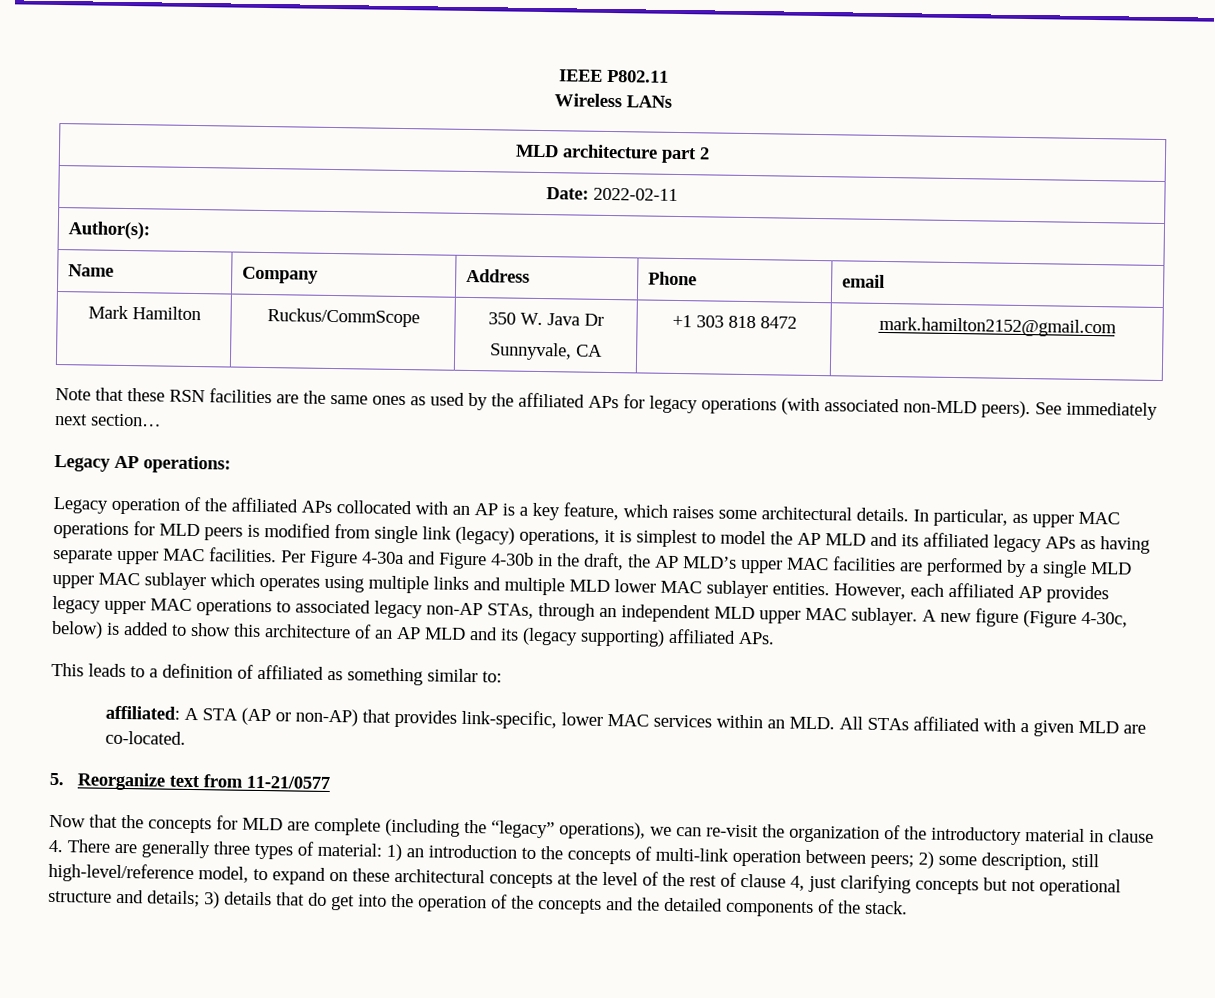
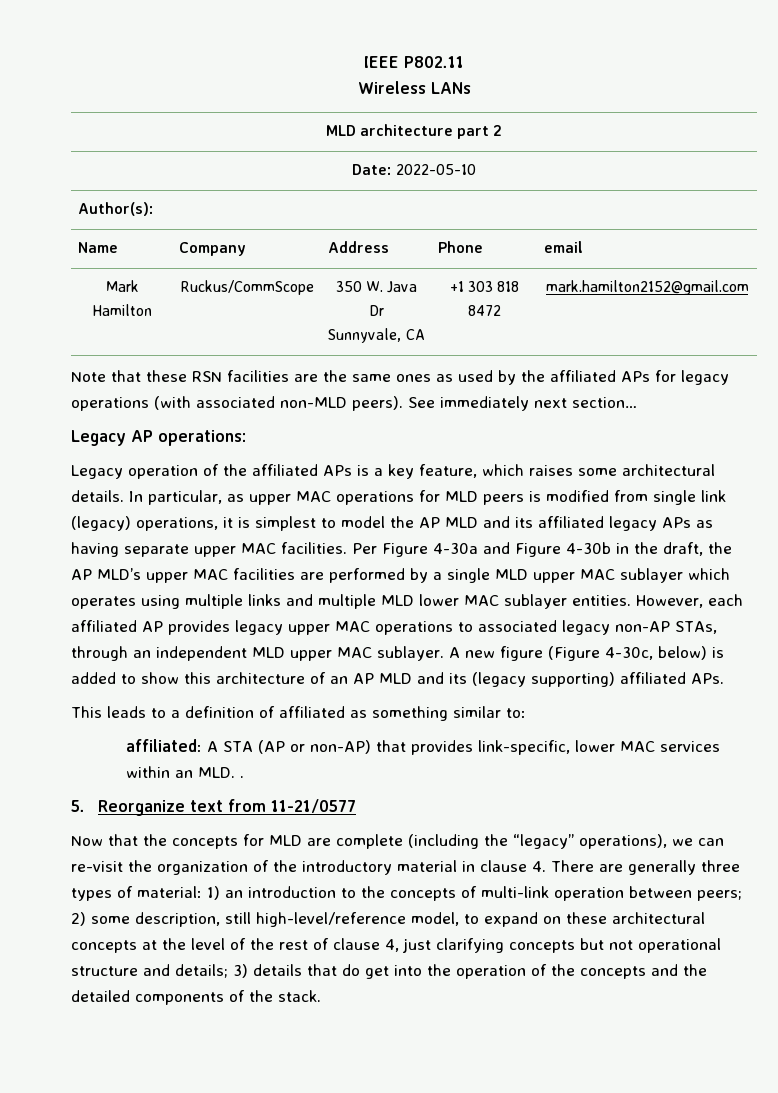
[593,187,678,201] 2022-02-11 -> [395,164,476,175] 2022-05-10
[336,500,498,516] collocated with an AP -> (352, 470) none
[839,716,1147,737] [105,730,187,745] All STAs affiliated with a given MLD are co-located. -> [239,776,244,778] .

